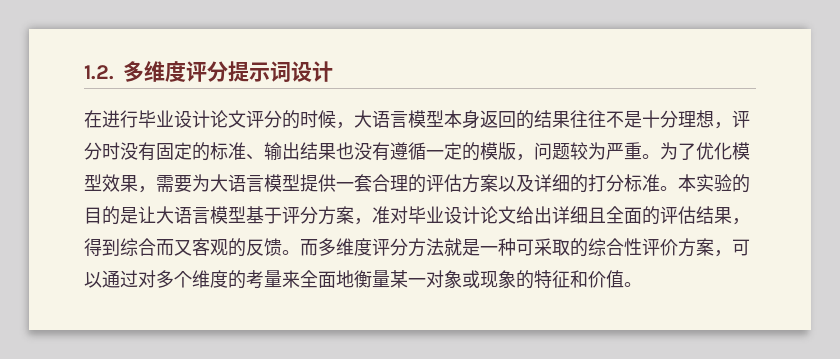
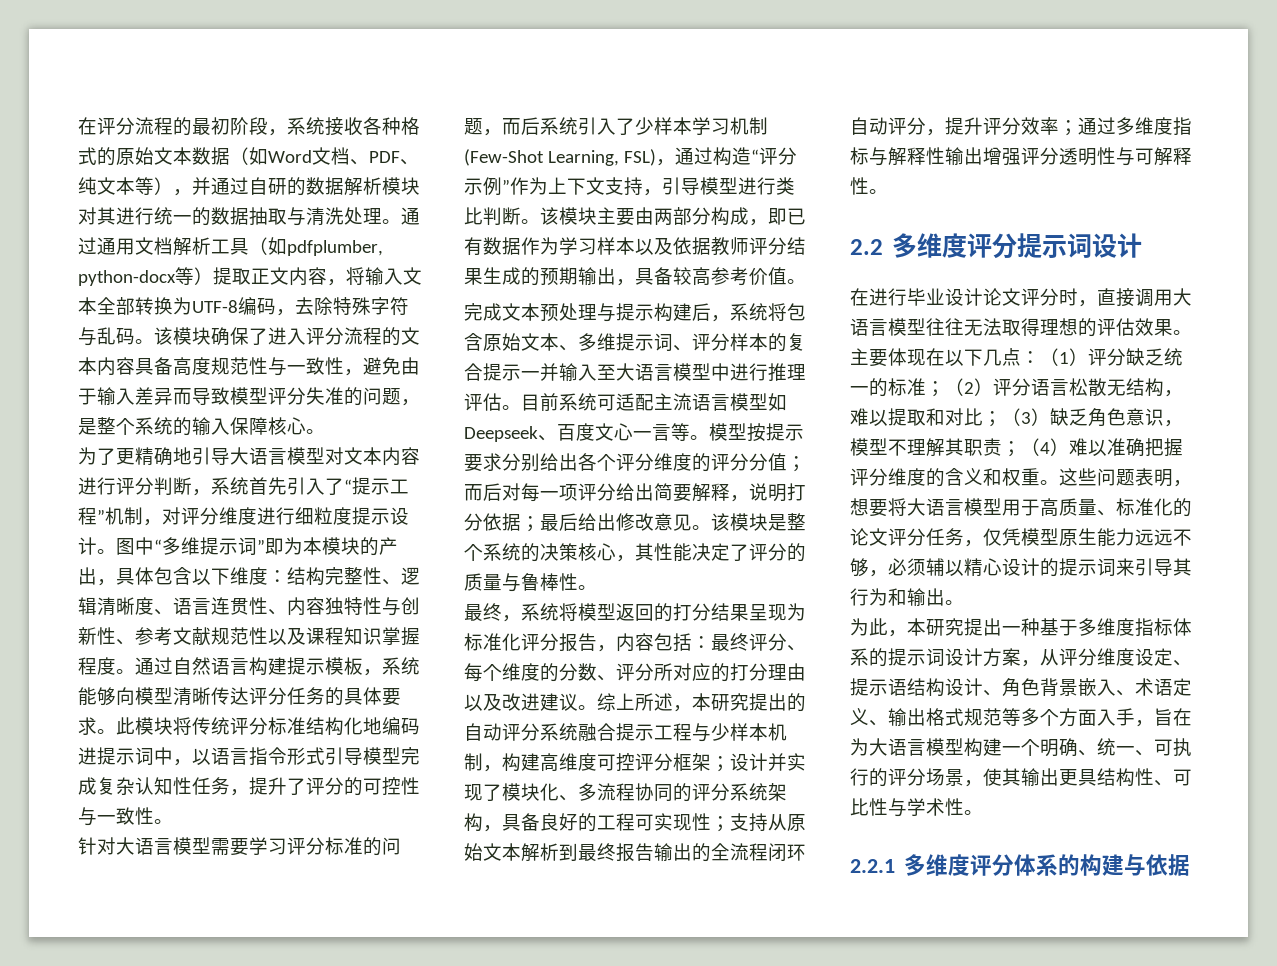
[84,65,114,80] 1.2. -> [78,117,420,136] [78,147,419,166] [78,177,420,196] [78,207,420,226] [78,237,383,256] [78,267,422,286] [78,297,409,316] [78,327,420,346] [78,357,420,376] [78,387,420,406] [78,417,325,436] [78,447,420,466] [78,477,409,496] [78,507,409,526] [78,537,398,556] [78,567,420,586] [78,597,420,616] [78,627,420,646] [78,657,420,676] [78,687,401,706] [78,717,420,736] [78,747,420,766] [78,777,420,796] [78,807,173,826] [78,837,401,856] [464,117,768,136] [464,147,797,166] [464,177,795,196] [464,207,806,226] [464,237,806,256] [464,267,806,286] [464,303,806,322] [464,333,806,352] [464,363,806,382] [464,393,787,411] [464,423,804,442] [464,453,806,472] [464,483,806,502] [464,513,806,532] [464,543,806,562] [464,573,597,592] [464,603,806,622] [464,633,806,652] [464,663,806,682] [464,693,806,712] [464,723,787,742] [464,753,806,772] [464,783,787,802] [464,813,806,832] [464,843,806,862] [850,117,1192,136] [850,147,1192,166] [850,177,888,195] [850,239,883,255] 在评分流程的最初阶段，系统接收各种格式的原始文本数据（如Word文档、PDF、纯文本等），并通过自研的数据解析模块对其进行统一的数据抽取与清洗处理。通过通用文档解析工具（如pdfplumber, python-docx等）提取正文内容，将输入文本全部转换为UTF-8编码，去除特殊字符与乱码。该模块确保了进入评分流程的文本内容具备高度规范性与一致性，避免由于输入差异而导致模型评分失准的问题，是整个系统的输入保障核心。 // 为了更精确地引导大语言模型对文本内容进行评分判断，系统首先引入了“提示工程”机制，对评分维度进行细粒度提示设计。图中“多维提示词”即为本模块的产出，具体包含以下维度：结构完整性、逻辑清晰度、语言连贯性、内容独特性与创新性、参考文献规范性以及课程知识掌握程度。通过自然语言构建提示模板，系统能够向模型清晰传达评分任务的具体要求。此模块将传统评分标准结构化地编码进提示词中，以语言指令形式引导模型完成复杂认知性任务，提升了评分的可控性与一致性。 // 针对大语言模型需要学习评分标准的问题，而后系统引入了少样本学习机制(Few-Shot Learning, FSL)，通过构造“评分示例”作为上下文支持，引导模型进行类比判断。该模块主要由两部分构成，即已有数据作为学习样本以及依据教师评分结果生成的预期输出，具备较高参考价值。 // 完成文本预处理与提示构建后，系统将包含原始文本、多维提示词、评分样本的复合提示一并输入至大语言模型中进行推理评估。目前系统可适配主流语言模型如Deepseek、百度文心一言等。模型按提示要求分别给出各个评分维度的评分分值；而后对每一项评分给出简要解释，说明打分依据；最后给出修改意见。该模块是整个系统的决策核心，其性能决定了评分的质量与鲁棒性。 // 最终，系统将模型返回的打分结果呈现为标准化评分报告，内容包括：最终评分、每个维度的分数、评分所对应的打分理由以及改进建议。综上所述，本研究提出的自动评分系统融合提示工程与少样本机制，构建高维度可控评分框架；设计并实现了模块化、多流程协同的评分系统架构，具备良好的工程可实现性；支持从原始文本解析到最终报告输出的全流程闭环自动评分，提升评分效率；通过多维度指标与解释性输出增强评分透明性与可解释性。 // 2.2
[282,110,750,129] [84,142,750,161] [84,174,750,193] [84,206,750,225] [84,238,750,257] [84,270,642,289] 的时候，大语言模型本身返回的结果往往不是十分理想，评分时没有固定的标准、输出结果也没有遵循一定的模版，问题较为严重。为了优化模型效果，需要为大语言模型提供一套合理的评估方案以及详细的打分标准。本实验的目的是让大语言模型基于评分方案，准对毕业设计论文给出详细且全面的评估结果，得到综合而又客观的反馈。而多维度评分方法就是一种可采取的综合性评价方案，可以通过对多个维度的考量来全面地衡量某一对象或现象的特征和价值。 -> [1059,288,1192,307] [850,318,1192,337] [850,348,1183,367] [850,378,1183,397] [850,408,1183,427] [850,438,1183,457] [850,468,1192,487] [850,498,1192,517] [850,528,1192,547] [850,558,1192,577] [850,588,964,607] [850,618,1192,637] [850,648,1192,667] [850,678,1192,697] [850,708,1192,727] [850,738,1192,757] [850,768,1192,787] [850,798,983,817] [850,854,1191,876] 时，直接调用大语言模型往往无法取得理想的评估效果。主要体现在以下几点：（1）评分缺乏统一的标准；（2）评分语言松散无结构，难以提取和对比；（3）缺乏角色意识，模型不理解其职责；（4）难以准确把握评分维度的含义和权重。这些问题表明，想要将大语言模型用于高质量、标准化的论文评分任务，仅凭模型原生能力远远不够，必须辅以精心设计的提示词来引导其行为和输出。 // 为此，本研究提出一种基于多维度指标体系的提示词设计方案，从评分维度设定、提示语结构设计、角色背景嵌入、术语定义、输出格式规范等多个方面入手，旨在为大语言模型构建一个明确、统一、可执行的评分场景，使其输出更具结构性、可比性与学术性。 // 2.2.1多维度评分体系的构建与依据

